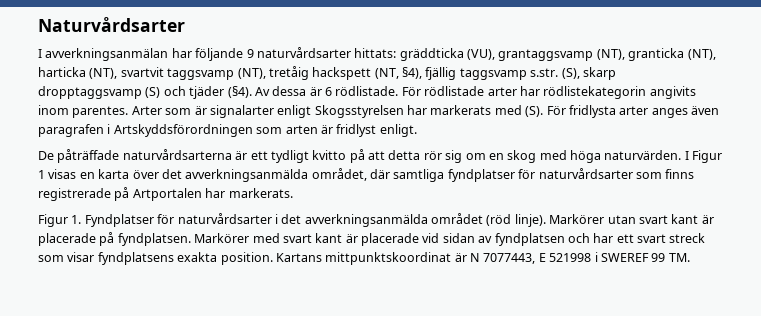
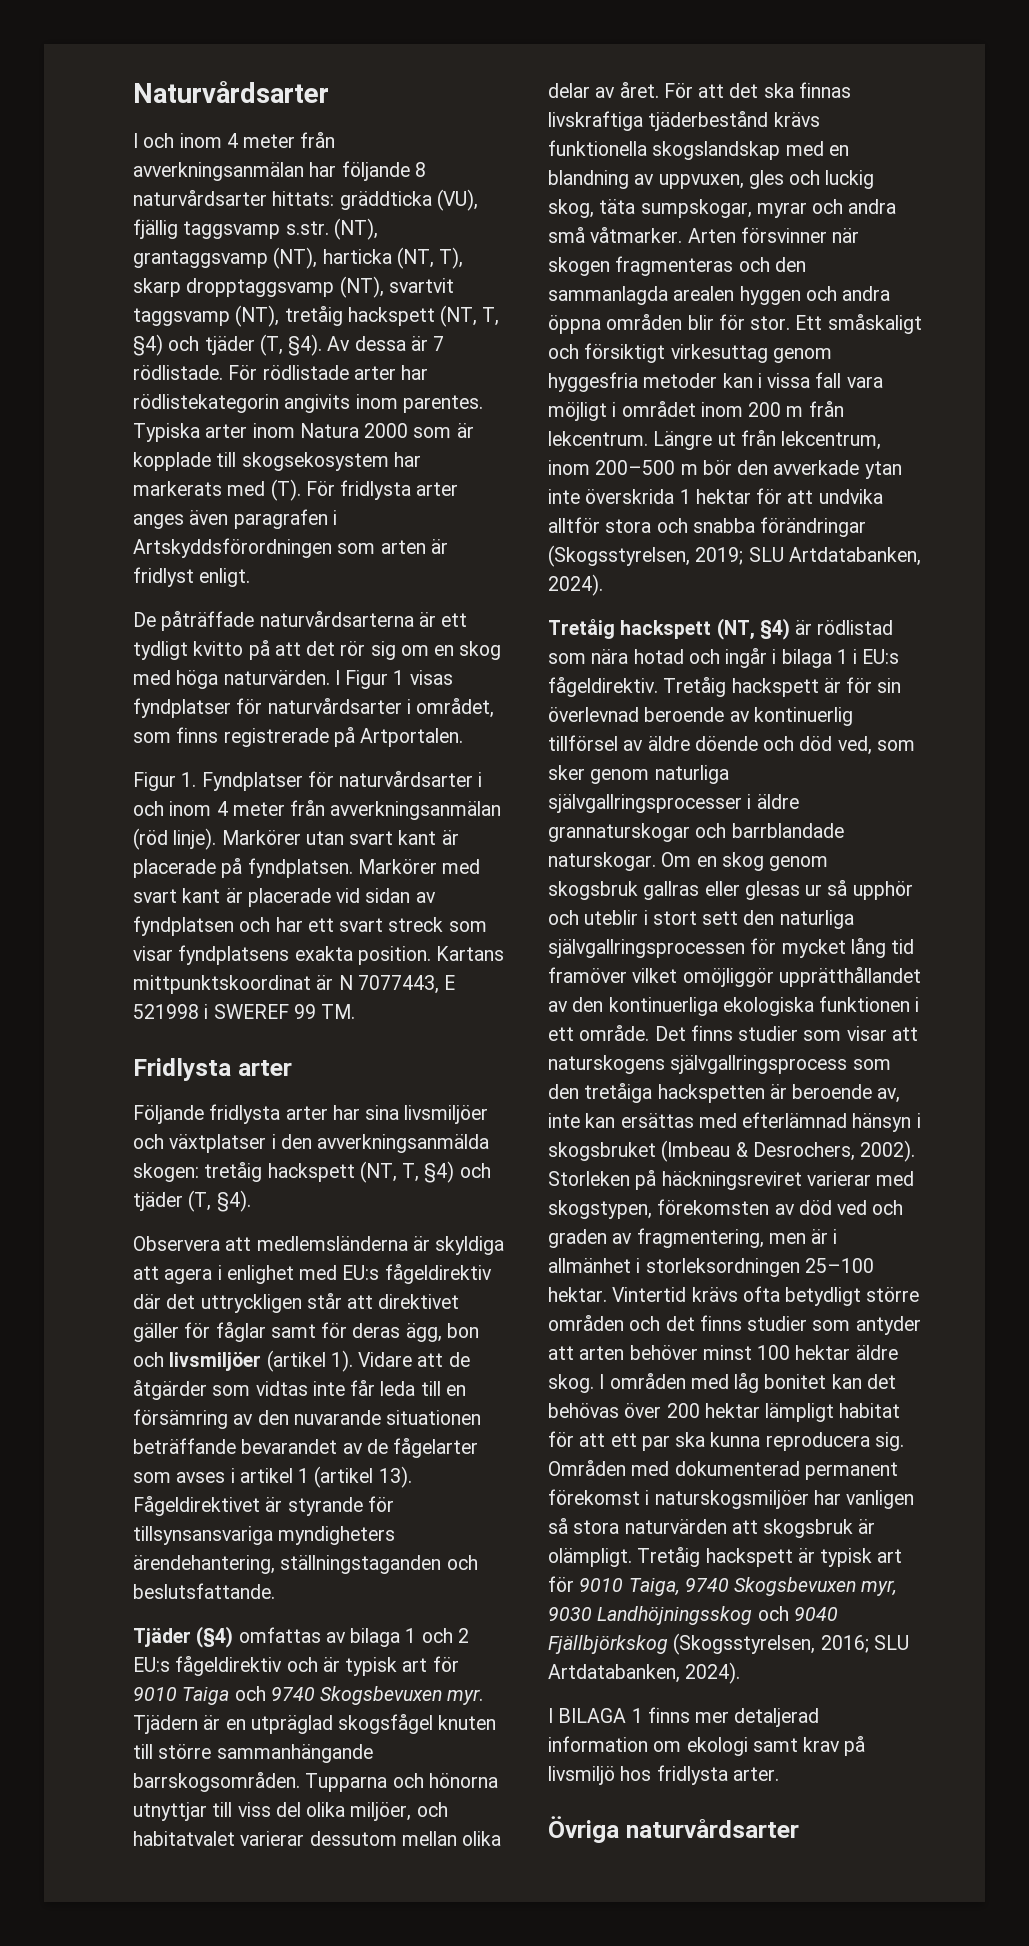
(42, 53) none -> [143,132,336,148] och inom 4 meter från
[246,49,254,58] 9 -> [414,162,426,177] 8
[498,48,716,61] [38,67,86,77] grantaggsvamp (NT), granticka (NT), harticka -> [133,218,378,240] [133,247,464,269] [133,278,335,297] fjällig taggsvamp s.str. (NT), grantaggsvamp (NT), harticka (NT, T), skarp dropptaggsvamp
[402,67,616,80] [38,86,252,99] §4), fjällig taggsvamp s.str. (S), skarp dropptaggsvamp (S) och tjäder (§4). -> [482,307,500,326] [133,334,323,356] T, §4) och tjäder (T, §4).
[325,87,332,96] 6 -> [433,336,445,351] 7
[131,105,404,118] Arter som är signalarter enligt Skogsstyrelsen -> [133,423,474,442] [133,452,389,471] Typiska arter inom Natura 2000 som är kopplade till skogsekosystem
[525,106,544,117] (S). -> [270,479,301,501] (T).
[388,150,421,160] detta -> [306,641,336,656] det
[79,168,445,182] en karta över det avverkningsanmälda området, där samtliga -> (453, 677) none
(633, 173) none -> [406,698,495,718] i området,
[132,188,293,201] Artportalen har markerats. -> [360,728,464,747] Artportalen.
[281,213,483,227] det avverkningsanmälda området -> [133,800,502,820] och inom 4 meter från avverkningsanmälan
(690, 257) none -> [133,1058,292,1081] [133,1104,489,1124] [133,1134,490,1153] [133,1161,491,1183] [133,1190,251,1212] [133,1236,505,1255] [133,1264,492,1284] [133,1293,460,1313] [133,1322,479,1342] [133,1350,470,1372] [133,1380,466,1400] [133,1409,482,1429] [133,1438,479,1458] [133,1466,412,1488] [133,1496,394,1516] [133,1526,396,1545] [133,1555,478,1574] [133,1583,275,1599] [133,1626,469,1648] [133,1656,459,1676] [133,1686,484,1705] [133,1714,497,1734] [133,1744,373,1763] [133,1772,498,1792] [133,1802,448,1821] [133,1831,502,1846] [548,82,851,98] [548,111,820,131] [548,140,849,160] [548,170,875,189] [548,199,897,218] [548,227,860,243] [548,256,806,276] [548,286,891,305] [548,314,922,334] [548,343,832,363] [548,372,883,392] [548,401,844,421] [548,430,882,450] [548,460,902,479] [548,488,883,504] [548,517,867,537] [548,545,921,567] [548,574,603,596] [548,618,894,640] [548,648,900,668] [548,677,902,697] [548,707,853,726] [548,735,915,755] [548,765,729,784] [548,794,799,813] [548,823,844,842] [548,852,829,871] [548,880,913,900] [548,910,854,929] [548,938,915,958] [548,967,921,987] [548,996,920,1016] [548,1025,918,1041] [548,1055,891,1074] [548,1083,901,1103] [548,1112,921,1132] [548,1140,916,1162] [548,1170,915,1190] [548,1199,904,1219] [548,1228,838,1248] [548,1258,874,1277] [548,1286,920,1306] [548,1315,921,1335] [548,1345,898,1360] [548,1373,896,1393] [548,1403,901,1422] [548,1431,904,1451] [548,1460,898,1480] [548,1489,915,1509] [548,1518,876,1538] [548,1547,903,1567] [548,1576,898,1596] [548,1606,838,1625] [548,1633,909,1655] [548,1662,741,1684] [548,1707,820,1727] [548,1736,866,1756] [548,1765,779,1785] [548,1816,799,1843] // Fridlysta arter // Följande fridlysta arter har sina livsmiljöer och växtplatser i den avverkningsanmälda skogen: tretåig hackspett (NT, T, §4) och tjäder (T, §4). // Observera att medlemsländerna är skyldiga att agera i enlighet med EU:s fågeldirektiv där det uttryckligen står att direktivet gäller för fåglar samt för deras ägg, bon och livsmiljöer (artikel 1). Vidare att de åtgärder som vidtas inte får leda till en försämring av den nuvarande situationen beträffande bevarandet av de fågelarter som avses i artikel 1 (artikel 13). Fågeldirektivet är styrande för tillsynsansvariga myndigheters ärendehantering, ställningstaganden och beslutsfattande. // Tjäder (§4) omfattas av bilaga 1 och 2 EU:s fågeldirektiv och är typisk art för 9010 Taiga och 9740 Skogsbevuxen myr. Tjädern är en utpräglad skogsfågel knuten till större sammanhängande barrskogsområden. Tupparna och hönorna utnyttjar till viss del olika miljöer, och habitatvalet varierar dessutom mellan olika delar av året. För att det ska finnas livskraftiga tjäderbestånd krävs funktionella skogslandskap med en blandning av uppvuxen, gles och luckig skog, täta sumpskogar, myrar och andra små våtmarker. Arten försvinner när skogen fragmenteras och den sammanlagda arealen hyggen och andra öppna områden blir för stor. Ett småskaligt och försiktigt virkesuttag genom hyggesfria metoder kan i vissa fall vara möjligt i området inom 200 m från lekcentrum. Längre ut från lekcentrum, inom 200–500 m bör den avverkade ytan inte överskrida 1 hektar för att undvika alltför stora och snabba förändringar (Skogsstyrelsen, 2019; SLU Artdatabanken, 2024). // Tretåig hackspett (NT, §4) är rödlistad som nära hotad och ingår i bilaga 1 i EU:s fågeldirektiv. Tretåig hackspett är för sin överlevnad beroende av kontinuerlig tillförsel av äldre döende och död ved, som sker genom naturliga självgallringsprocesser i äldre grannaturskogar och barrblandade naturskogar. Om en skog genom skogsbruk gallras eller glesas ur så upphör och uteblir i stort sett den naturliga självgallringsprocessen för mycket lång tid framöver vilket omöjliggör upprätthållandet av den kontinuerliga ekologiska funktionen i ett område. Det finns studier som visar att naturskogens självgallringsprocess som den tretåiga hackspetten är beroende av, inte kan ersättas med efterlämnad hänsyn i skogsbruket (Imbeau & Desrochers, 2002). Storleken på häckningsreviret varierar med skogstypen, förekomsten av död ved och graden av fragmentering, men är i allmänhet i storleksordningen 25–100 hektar. Vintertid krävs ofta betydligt större områden och det finns studier som antyder att arten behöver minst 100 hektar äldre skog. I områden med låg bonitet kan det behövas över 200 hektar lämpligt habitat för att ett par ska kunna reproducera sig. Områden med dokumenterad permanent förekomst i naturskogsmiljöer har vanligen så stora naturvärden att skogsbruk är olämpligt. Tretåig hackspett är typisk art för 9010 Taiga, 9740 Skogsbevuxen myr, 9030 Landhöjningsskog och 9040 Fjällbjörkskog (Skogsstyrelsen, 2016; SLU Artdatabanken, 2024). // I BILAGA 1 finns mer detaljerad information om ekologi samt krav på livsmiljö hos fridlysta arter. // Övriga naturvårdsarter

